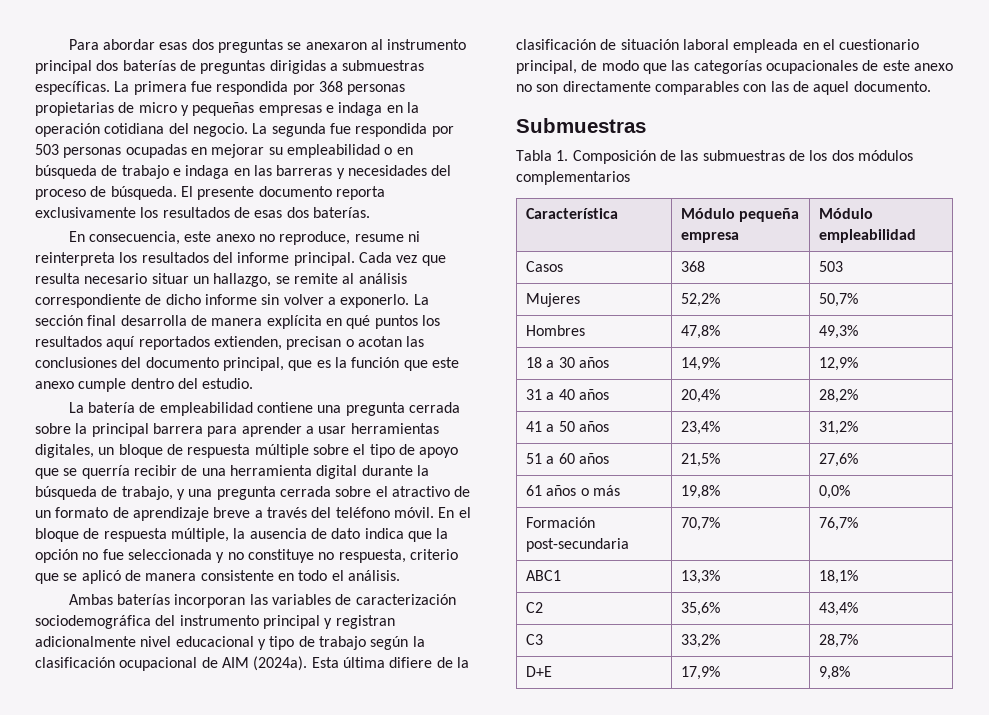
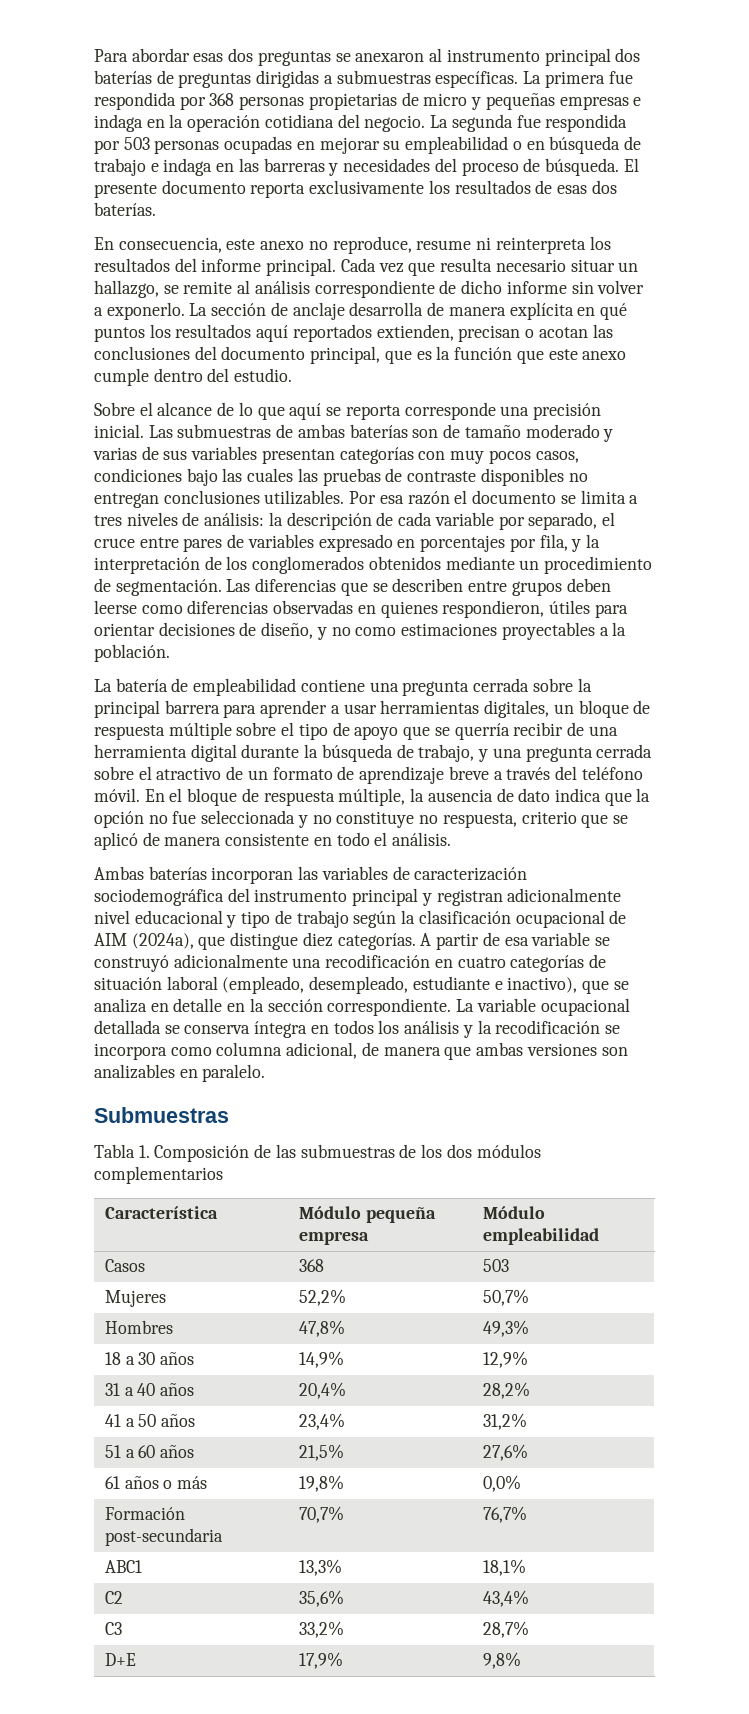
[87,315,117,326] final -> [270,302,345,320] de anclaje
(254, 383) none -> [94,402,601,420] [94,424,614,442] [93,446,579,464] [94,468,588,486] [94,490,639,508] [94,512,615,530] [94,534,600,552] [94,556,653,574] [94,578,611,596] [94,600,628,618] [94,622,627,640] [94,644,170,662] // Sobre el alcance de lo que aquí se reporta corresponde una precisión inicial. Las submuestras de ambas baterías son de tamaño moderado y varias de sus variables presentan categorías con muy pocos casos, condiciones bajo las cuales las pruebas de contraste disponibles no entregan conclusiones utilizables. Por esa razón el documento se limita a tres niveles de análisis: la descripción de cada variable por separado, el cruce entre pares de variables expresado en porcentajes por fila, y la interpretación de los conglomerados obtenidos mediante un procedimiento de segmentación. Las diferencias que se describen entre grupos deben leerse como diferencias observadas en quienes respondieron, útiles para orientar decisiones de diseño, y no como estimaciones proyectables a la población.
[253,656,469,671] [516,39,920,53] [516,60,953,74] [516,81,931,95] (2024a). Esta última difiere de la clasificación de situación laboral empleada en el cuestionario principal, de modo que las categorías ocupacionales de este anexo no son directamente comparables con las de aquel documento. -> [131,932,610,950] [94,954,607,972] [94,976,629,994] [94,998,630,1016] [94,1020,620,1038] [94,1042,628,1060] [94,1064,266,1082] (2024a), que distingue diez categorías. A partir de esa variable se construyó adicionalmente una recodificación en cuatro categorías de situación laboral (empleado, desempleado, estudiante e inactivo), que se analiza en detalle en la sección correspondiente. La variable ocupacional detallada se conserva íntegra en todos los análisis y la recodificación se incorpora como columna adicional, de manera que ambas versiones son analizables en paralelo.

